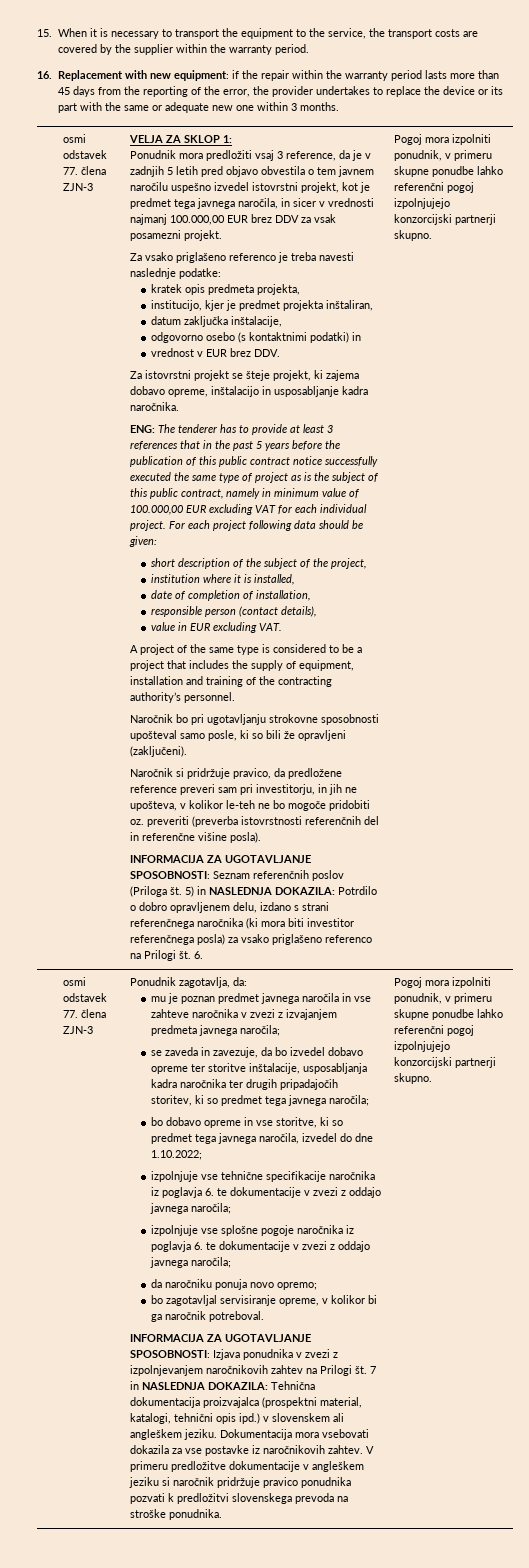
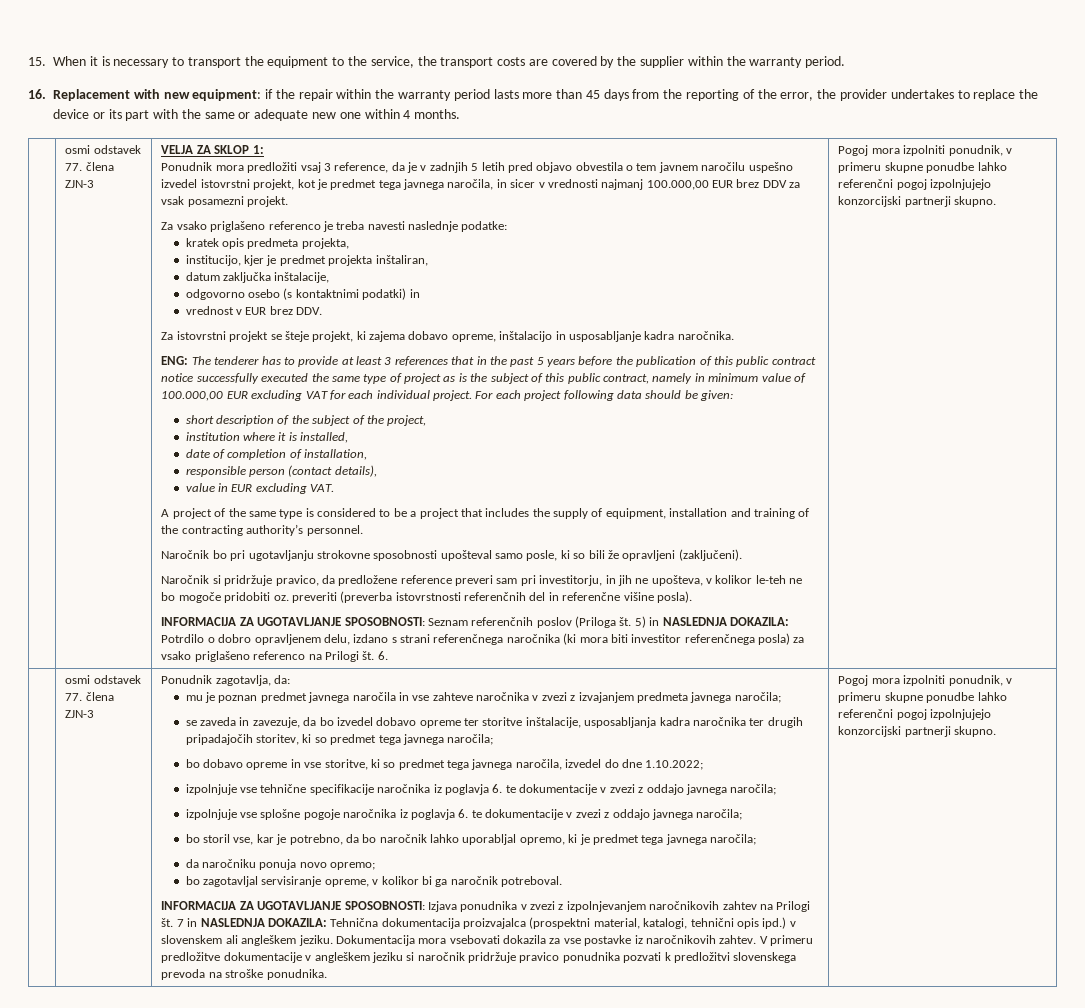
[290,103,297,111] 3 -> [403,110,411,119] 4
(231, 1262) none -> [185,834,757,845] // bo storil vse, kar je potrebno, da bo naročnik lahko uporabljal opremo, ki je predmet tega javnega naročila;

